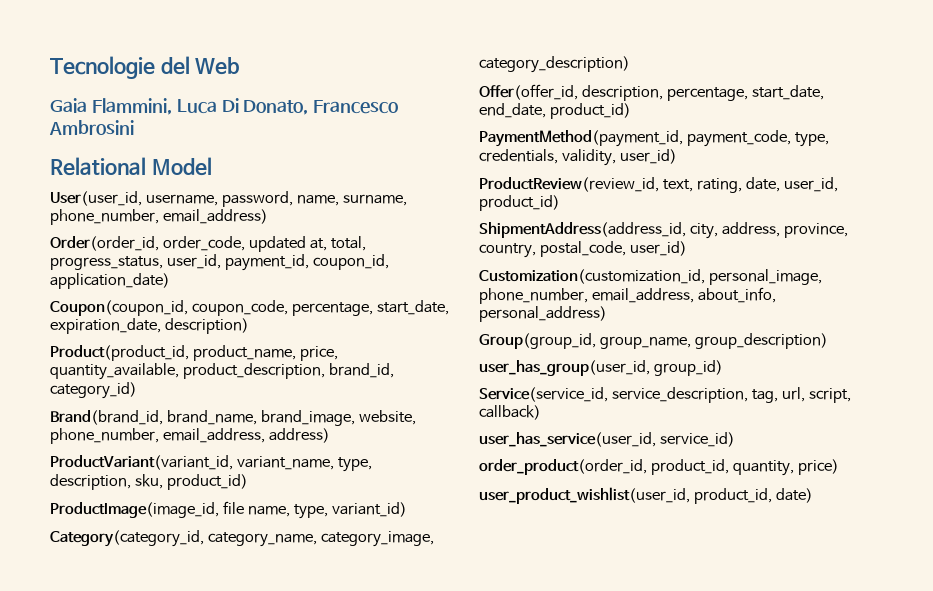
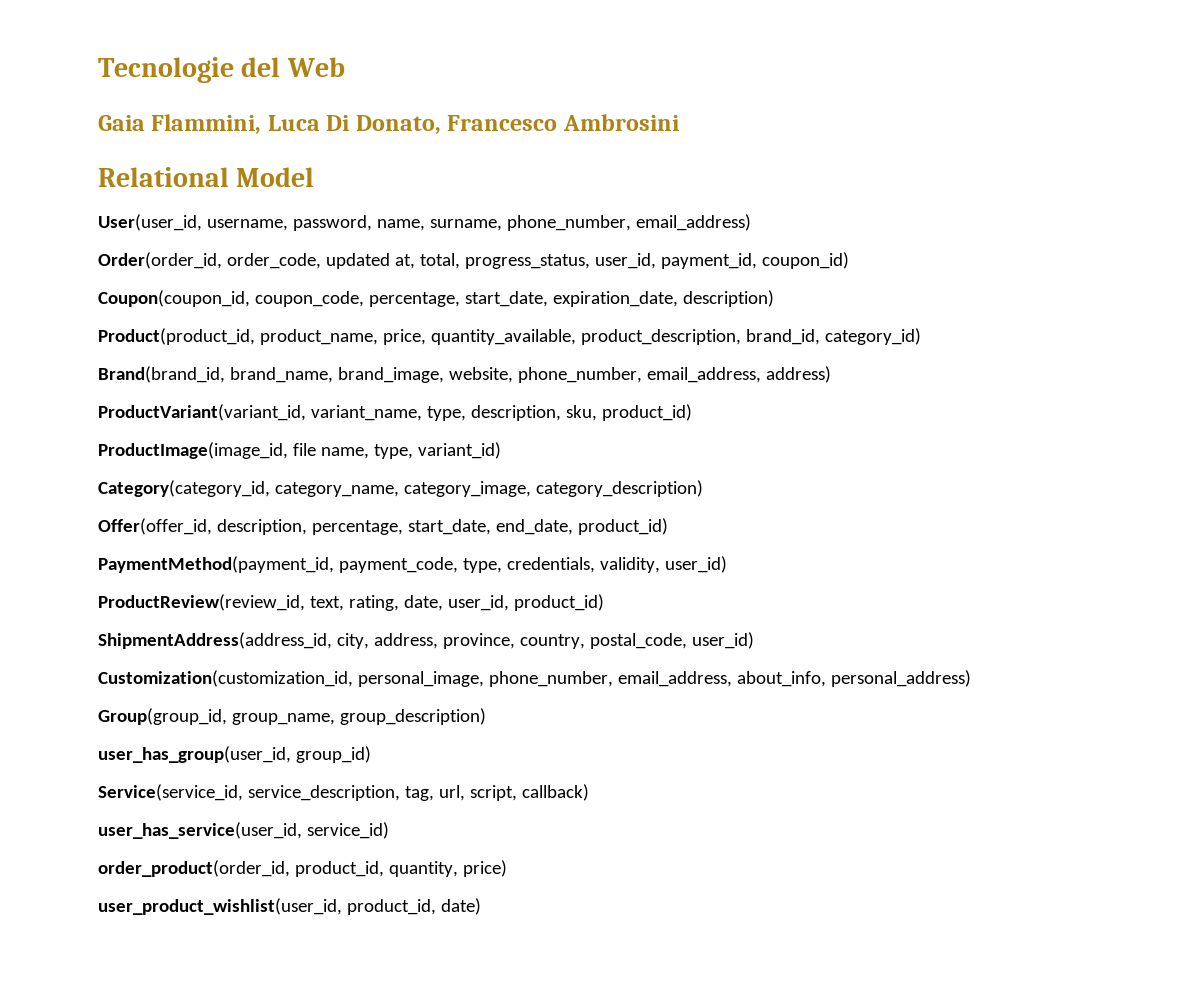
[312,254,389,270] [50,273,170,289] coupon_id, application_date) -> [761,252,849,269] coupon_id)

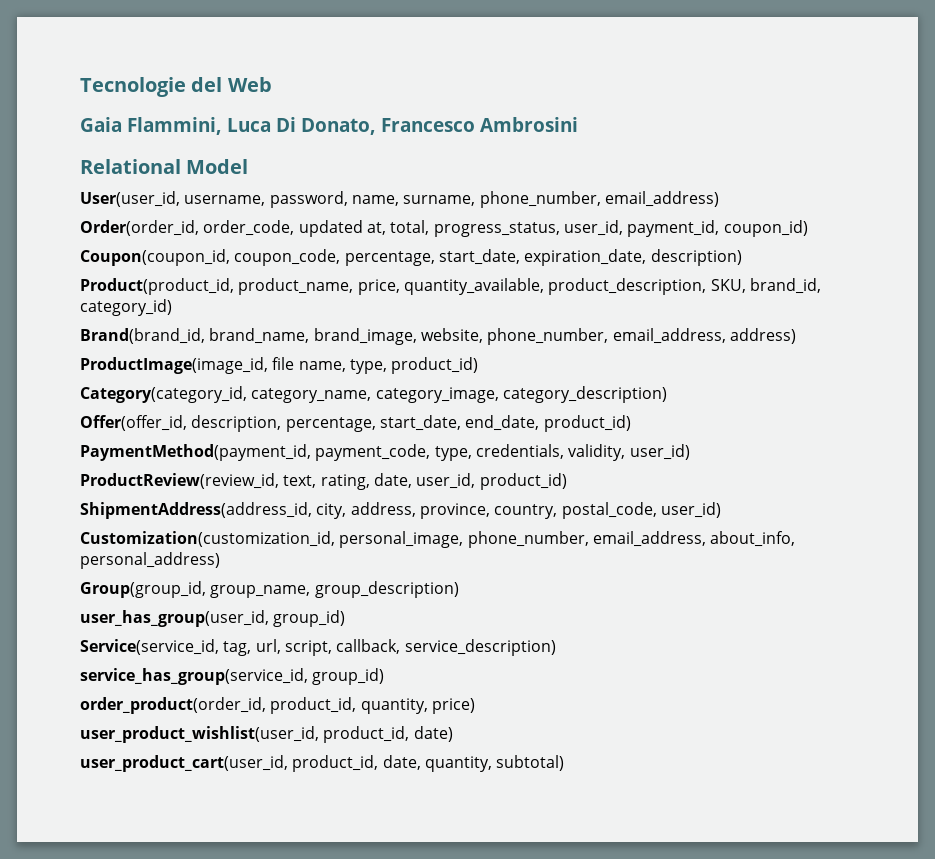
(741, 337) none -> [710,279,746,293] SKU,
[98,404,692,421] // ProductVariant(variant_id, variant_name, type, description, sku, product_id) -> (796, 336) none
[417,442,501,459] variant_id) -> [391,357,479,374] product_id)
[247,785,400,801] service_description, -> (219, 647) none
[521,784,589,801] [98,822,389,839] callback) // user_has_service(user_id, service_id) -> [336,639,556,656] [80,668,385,685] callback, service_description) // service_has_group(service_id, group_id)
(481, 906) none -> [80,755,565,772] // user_product_cart(user_id, product_id, date, quantity, subtotal)

